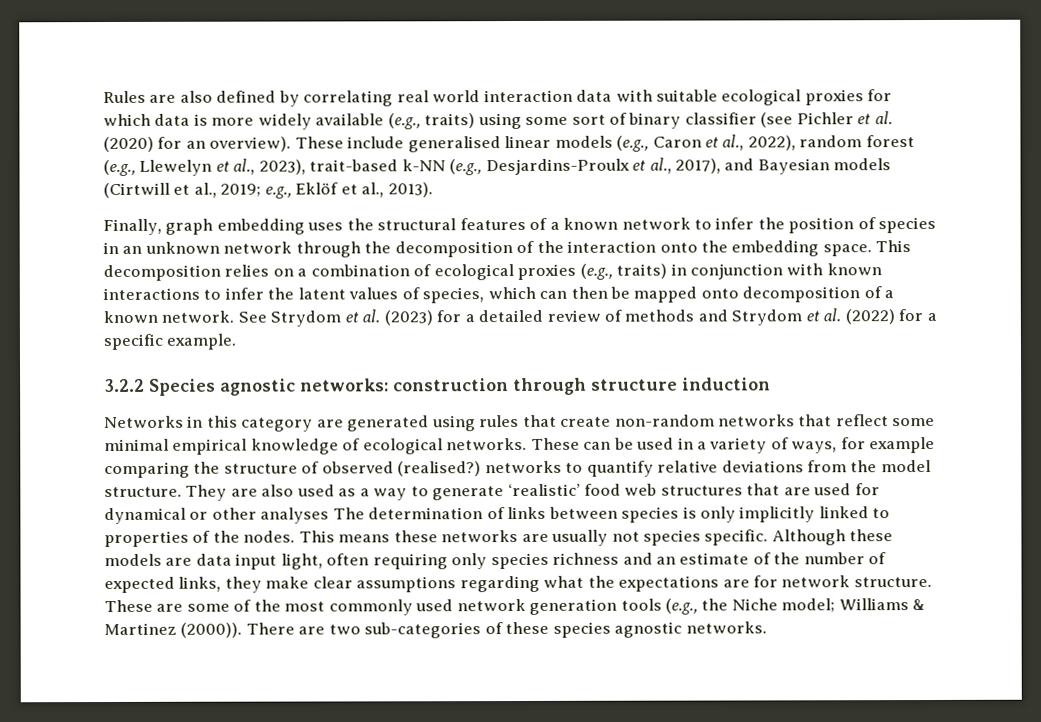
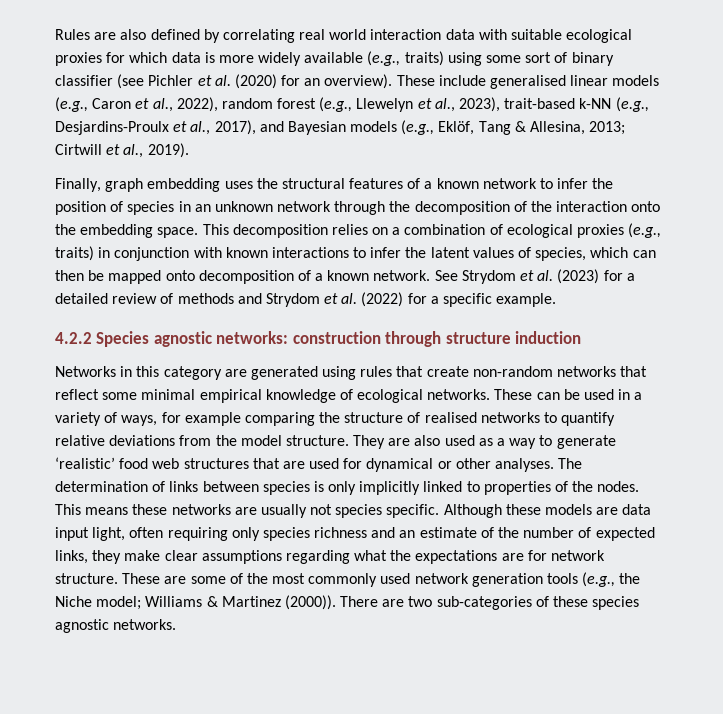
[103,182,433,199] (Cirtwill et al., 2019; e.g., Eklöf et al., 2013). -> [401,120,626,135] [55,143,189,158] (e.g., Eklöf, Tang & Allesina, 2013; Cirtwill et al., 2019).
[104,378,145,393] 3.2.2 -> [55,332,92,344] 4.2.2
[321,461,482,477] observed (realised?) -> [424,412,477,423] realised
[260,507,330,524] analyses -> [495,458,555,472] analyses.

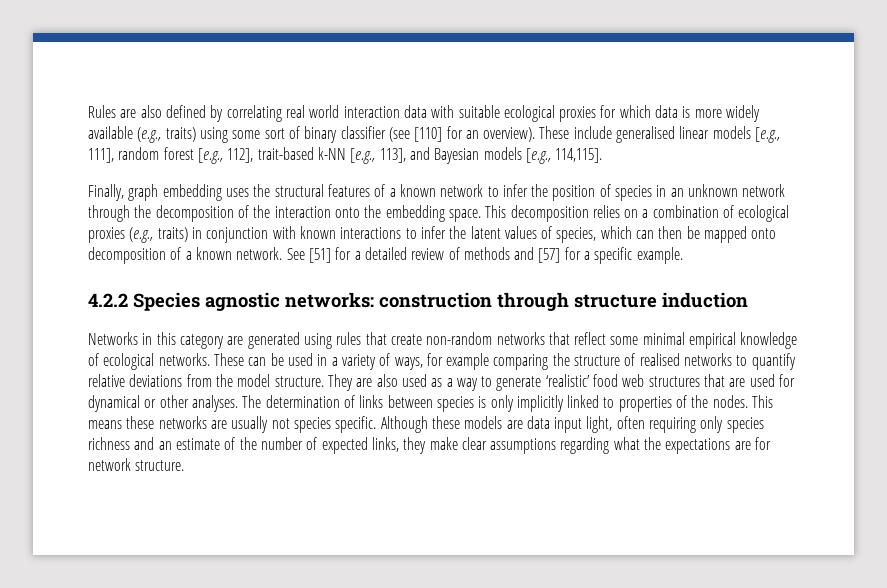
[148,74,277,89] Pichler et al. (2020) -> [414,127,443,142] [110]
[55,97,649,112] [55,120,626,135] [55,143,189,158] (e.g., Caron et al., 2022), random forest (e.g., Llewelyn et al., 2023), trait-based k-NN (e.g., Desjardins-Proulx et al., 2017), and Bayesian models (e.g., Eklöf, Tang & Allesina, 2013; Cirtwill et al., 2019). -> [755,127,781,143] [88,147,603,164] [e.g., 111], random forest [e.g., 112], trait-based k-NN [e.g., 113], and Bayesian models [e.g., 114,115].
[461,269,600,284] Strydom et al. (2023) -> [308,248,331,263] [51]
[265,292,404,307] Strydom et al. (2022) -> [538,248,561,263] [57]
[122,572,641,587] [55,595,640,610] [55,619,177,633] These are some of the most commonly used network generation tools (e.g., the Niche model; Williams & Martinez (2000)). There are two sub-categories of these species agnostic networks. -> (185, 465) none

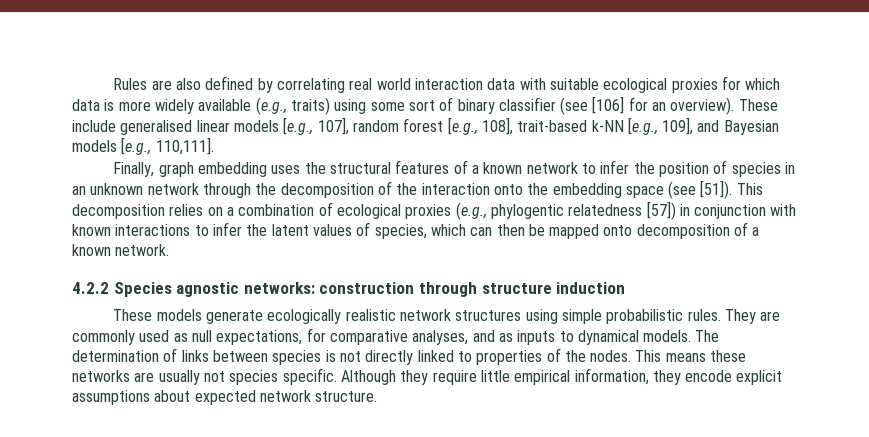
[414,127,443,142] [110] -> [592,96,625,114] [106]
[88,148,114,163] 111], -> [317,117,349,135] 107],
[227,148,254,163] 112], -> [481,117,513,135] 108],
[379,148,406,163] 113], -> [662,117,694,135] 109],
[555,148,603,163] 114,115]. -> [155,137,214,155] 110,111].
[448,209,481,222] space. -> [625,180,733,199] space (see [51]).
[157,227,188,242] traits) -> [490,201,676,220] phylogentic relatedness [57])
[286,247,683,264] See [51] for a detailed review of methods and [57] for a specific example. -> (170, 250) none
[88,332,798,349] [88,353,796,370] [88,374,324,387] Networks in this category are generated using rules that create non-random networks that reflect some minimal empirical knowledge of ecological networks. These can be used in a variety of ways, for example comparing the structure of realised networks to quantify relative deviations from the model structure. -> [113,309,721,324] These models generate ecologically realistic network structures using simple probabilistic rules.
[376,374,398,387] also -> [72,330,135,345] commonly
[446,374,796,391] [88,395,238,412] a way to generate ‘realistic’ food web structures that are used for dynamical or other analyses. -> [191,328,692,345] null expectations, for comparative analyses, and as inputs to dynamical models.
[490,395,564,412] only implicitly -> [339,350,414,365] not directly
[431,416,764,433] [88,437,772,454] these models are data input light, often requiring only species richness and an estimate of the number of expected links, they make clear assumptions regarding what the expectations are for -> [400,368,783,385] [72,390,256,405] they require little empirical information, they encode explicit assumptions about expected

